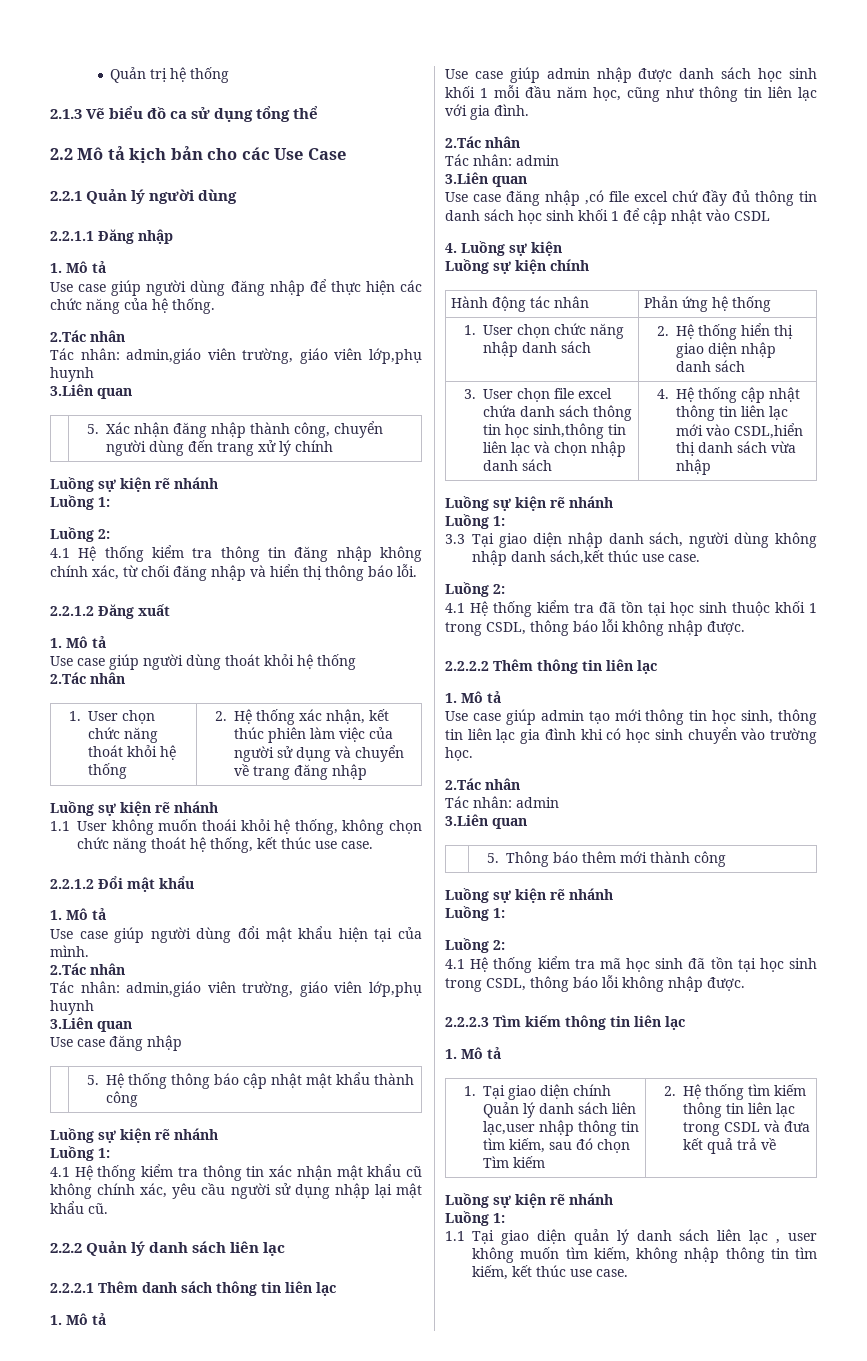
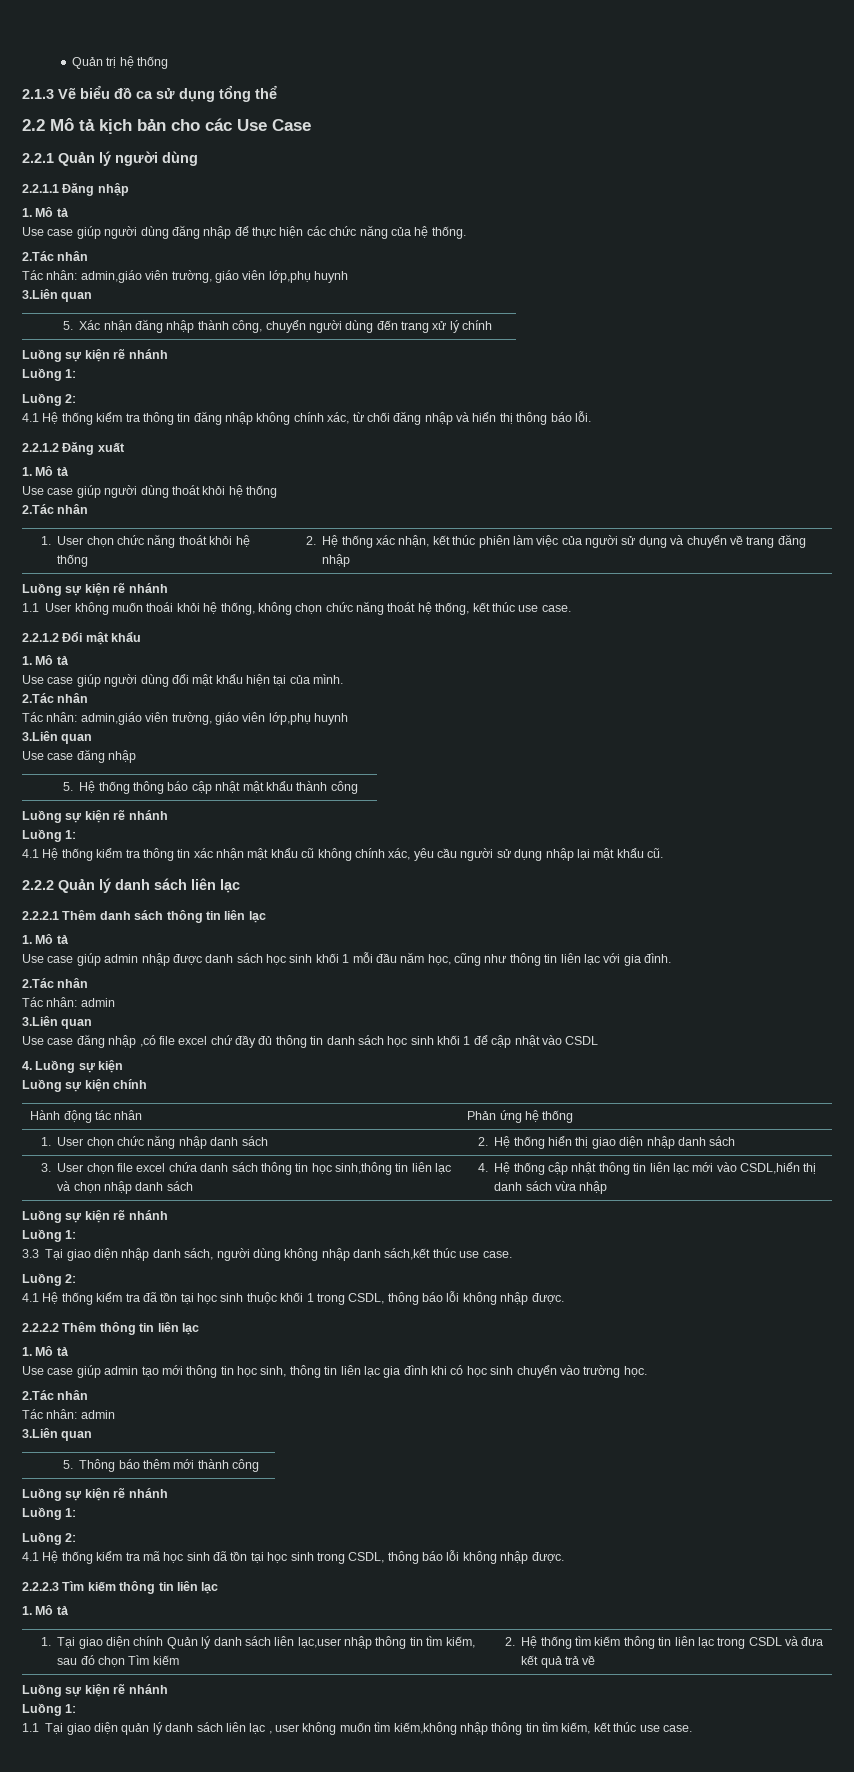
[593,1247,678,1263] kiếm, không -> [393,1722,457,1735] kiếm,không

